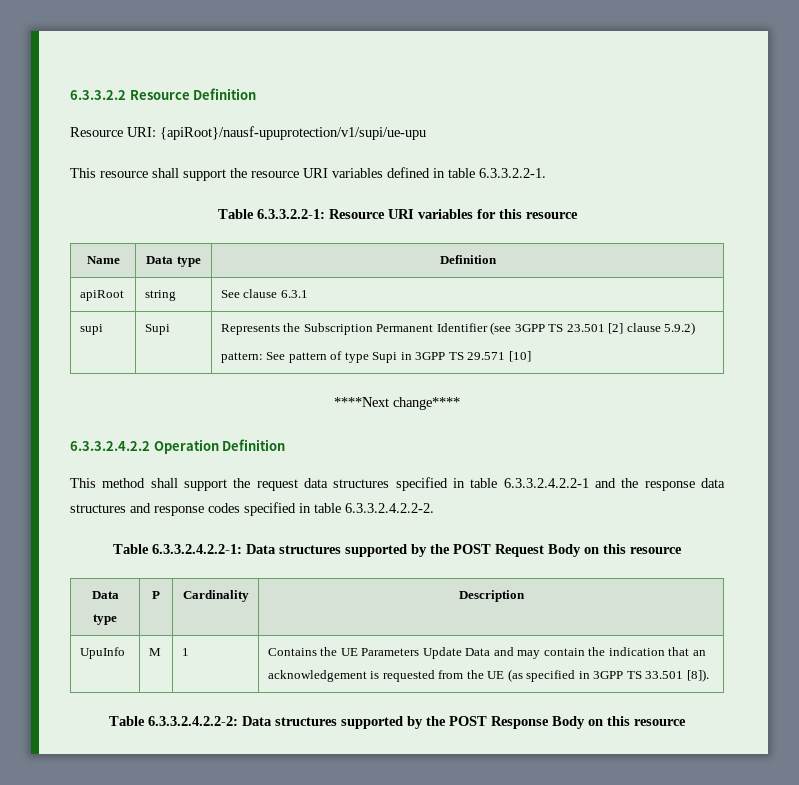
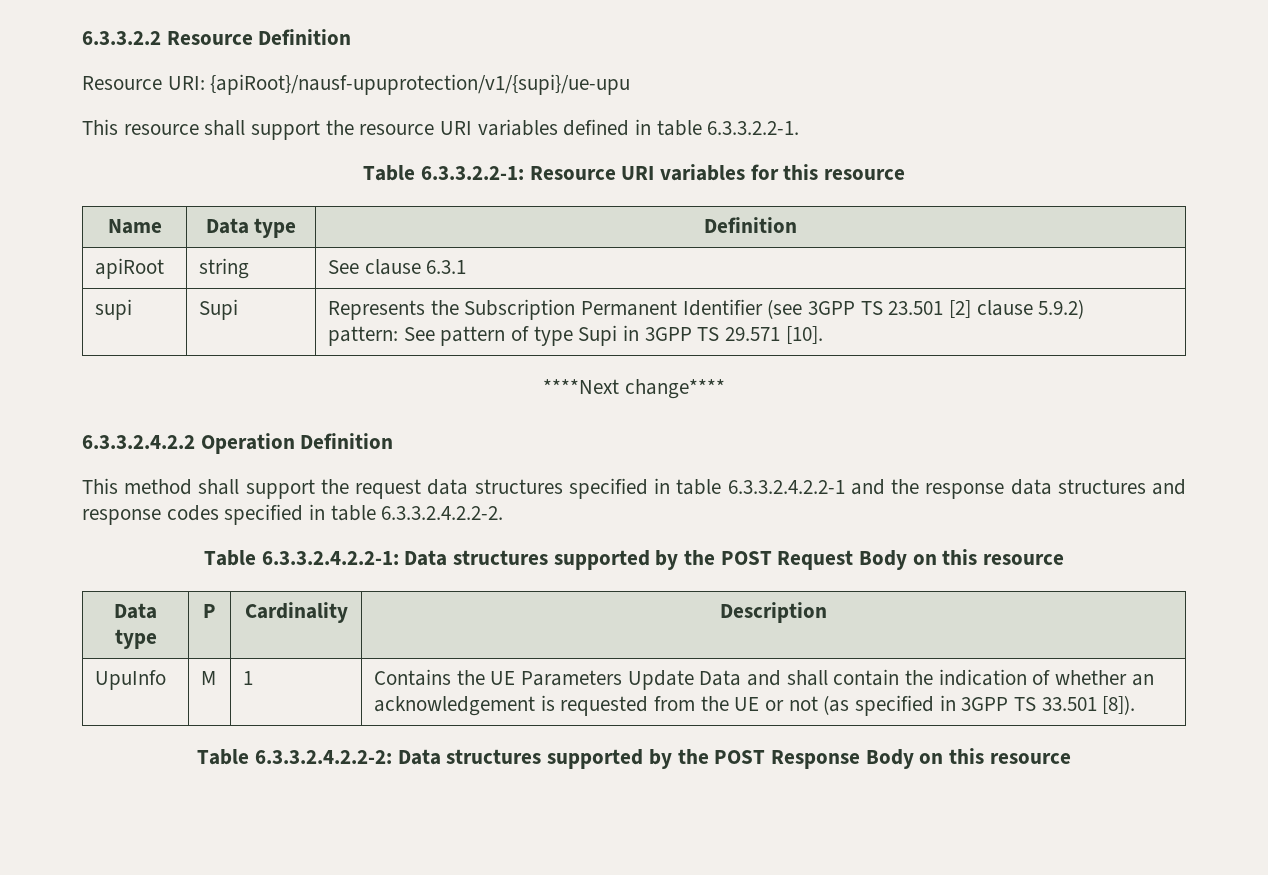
[160,126,426,140] {apiRoot}/nausf-upuprotection/v1/supi/ue-upu -> [210,74,631,95] {apiRoot}/nausf-upuprotection/v1/{supi}/ue-upu
[508,351,531,362] [10] -> [785,326,823,344] [10].
[517,650,541,659] may -> [786,670,828,686] shall
[668,647,690,656] that -> [1032,670,1128,685] of whether
(505, 675) none -> [765,696,818,711] or not

